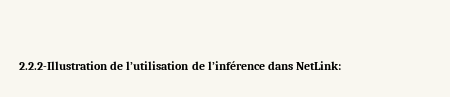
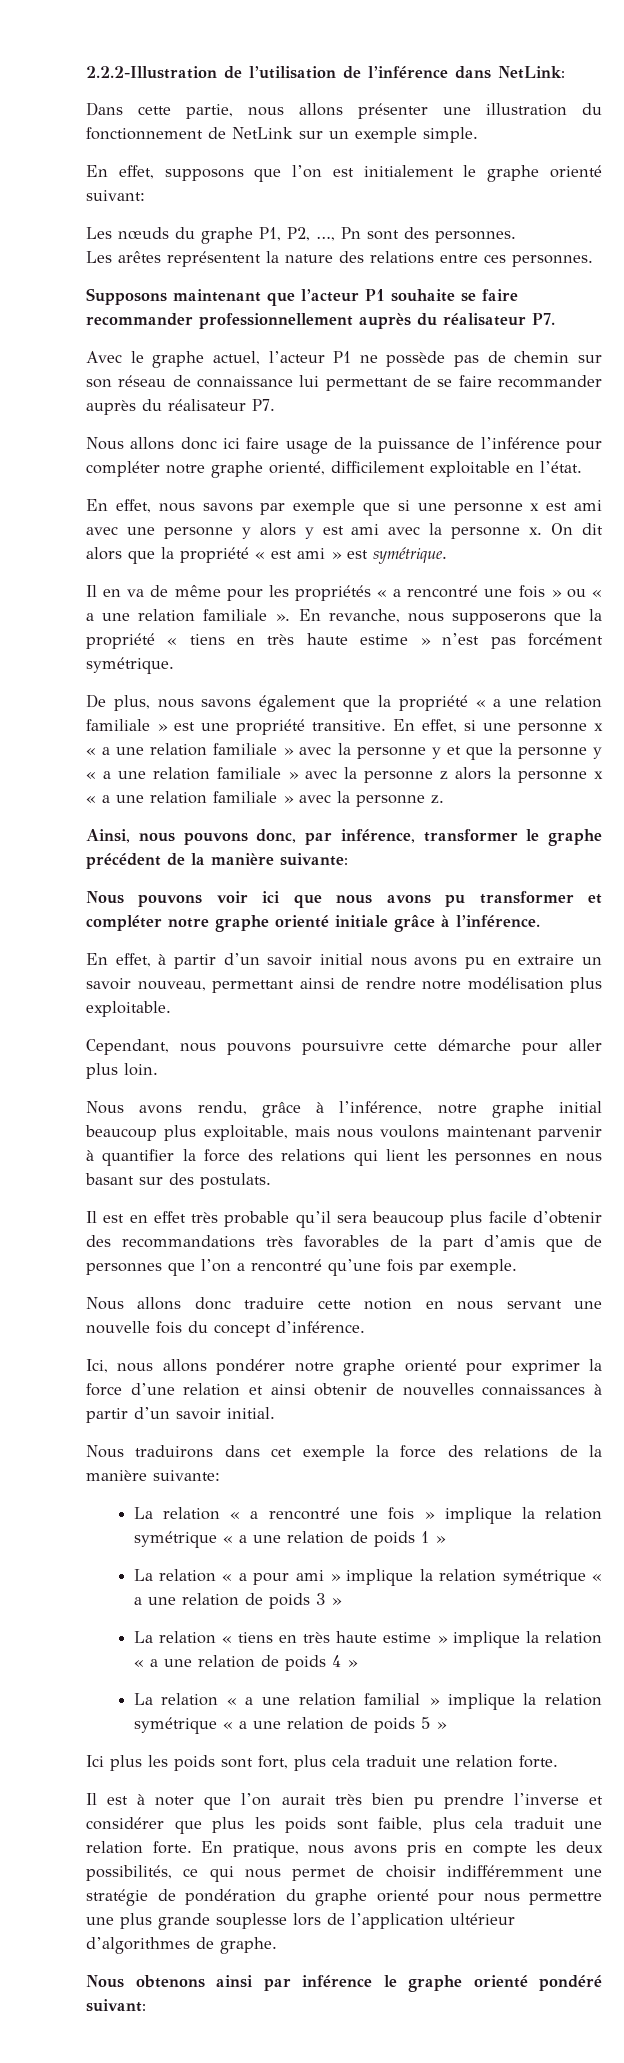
(342, 65) none -> [86,102,602,119] [86,127,478,143] [86,165,602,182] [86,190,145,201] [86,227,516,244] [86,251,593,267] [86,288,518,306] [86,313,555,329] [86,351,602,368] [86,375,602,391] [86,399,275,415] [86,437,603,454] [86,461,582,478] [86,499,602,516] [86,523,603,539] [86,547,447,564] [86,585,602,601] [86,609,603,626] [86,633,603,649] [86,657,174,674] [86,694,602,712] [86,719,603,735] [86,743,602,760] [86,767,603,783] [86,791,444,807] [86,829,602,846] [86,853,348,869] [86,891,603,908] [86,915,540,932] [86,953,603,969] [86,977,602,993] [86,1001,171,1017] [86,1039,602,1055] [86,1063,158,1079] [86,1101,602,1118] [85,1125,602,1141] [86,1149,602,1166] [85,1173,271,1189] [86,1211,602,1228] [86,1235,602,1252] [86,1259,517,1276] [86,1297,603,1310] [86,1321,365,1337] [86,1359,602,1376] [86,1383,602,1396] [86,1407,275,1423] [86,1445,602,1461] [86,1470,220,1481] [133,1507,602,1524] [133,1531,446,1548] [133,1569,602,1586] [133,1593,342,1609] [133,1631,602,1648] [133,1655,358,1671] [133,1693,602,1710] [133,1717,447,1734] [86,1755,558,1771] [86,1793,603,1810] [86,1817,602,1834] [86,1841,604,1858] [86,1865,602,1882] [86,1889,602,1906] [86,1913,515,1930] [86,1937,277,1954] [86,1975,602,1992] [86,1999,146,2012] // Dans cette partie, nous allons présenter une illustration du fonctionnement de NetLink sur un exemple simple. // En effet, supposons que l’on est initialement le graphe orienté suivant: // Les nœuds du graphe P1, P2, …, Pn sont des personnes. // Les arêtes représentent la nature des relations entre ces personnes. // Supposons maintenant que l’acteur P1 souhaite se faire recommander professionnellement auprès du réalisateur P7. // Avec le graphe actuel, l’acteur P1 ne possède pas de chemin sur son réseau de connaissance lui permettant de se faire recommander auprès du réalisateur P7. // Nous allons donc ici faire usage de la puissance de l’inférence pour compléter notre graphe orienté, difficilement exploitable en l’état. // En effet, nous savons par exemple que si une personne x est ami avec une personne y alors y est ami avec la personne x. On dit alors que la propriété « est ami » est symétrique. // Il en va de même pour les propriétés « a rencontré une fois » ou « a une relation familiale ». En revanche, nous supposerons que la propriété « tiens en très haute estime » n’est pas forcément symétrique. // De plus, nous savons également que la propriété « a une relation familiale » est une propriété transitive. En effet, si une personne x « a une relation familiale » avec la personne y et que la personne y « a une relation familiale » avec la personne z alors la personne x « a une relation familiale » avec la personne z. // Ainsi, nous pouvons donc, par inférence, transformer le graphe précédent de la manière suivante: // Nous pouvons voir ici que nous avons pu transformer et compléter notre graphe orienté initiale grâce à l’inférence. // En effet, à partir d’un savoir initial nous avons pu en extraire un savoir nouveau, permettant ainsi de rendre notre modélisation plus exploitable. // Cependant, nous pouvons poursuivre cette démarche pour aller plus loin. // Nous avons rendu, grâce à l’inférence, notre graphe initial beaucoup plus exploitable, mais nous voulons maintenant parvenir à quantifier la force des relations qui lient les personnes en nous basant sur des postulats. // Il est en effet très probable qu’il sera beaucoup plus facile d’obtenir des recommandations très favorables de la part d’amis que de personnes que l’on a rencontré qu’une fois par exemple. // Nous allons donc traduire cette notion en nous servant une nouvelle fois du concept d’inférence. // Ici, nous allons pondérer notre graphe orienté pour exprimer la force d’une relation et ainsi obtenir de nouvelles connaissances à partir d’un savoir initial. // Nous traduirons dans cet exemple la force des relations de la manière suivante: // La relation « a rencontré une fois » implique la relation symétrique « a une relation de poids 1 » // La relation « a pour ami » implique la relation symétrique « a une relation de poids 3 » // La relation « tiens en très haute estime » implique la relation « a une relation de poids 4 » // La relation « a une relation familial » implique la relation symétrique « a une relation de poids 5 » // Ici plus les poids sont fort, plus cela traduit une relation forte. // Il est à noter que l’on aurait très bien pu prendre l’inverse et considérer que plus les poids sont faible, plus cela traduit une relation forte. En pratique, nous avons pris en compte les deux possibilités, ce qui nous permet de choisir indifféremment une stratégie de pondération du graphe orienté pour nous permettre une plus grande souplesse lors de l’application ultérieur d’algorithmes de graphe. // Nous obtenons ainsi par inférence le graphe orienté pondéré suivant:

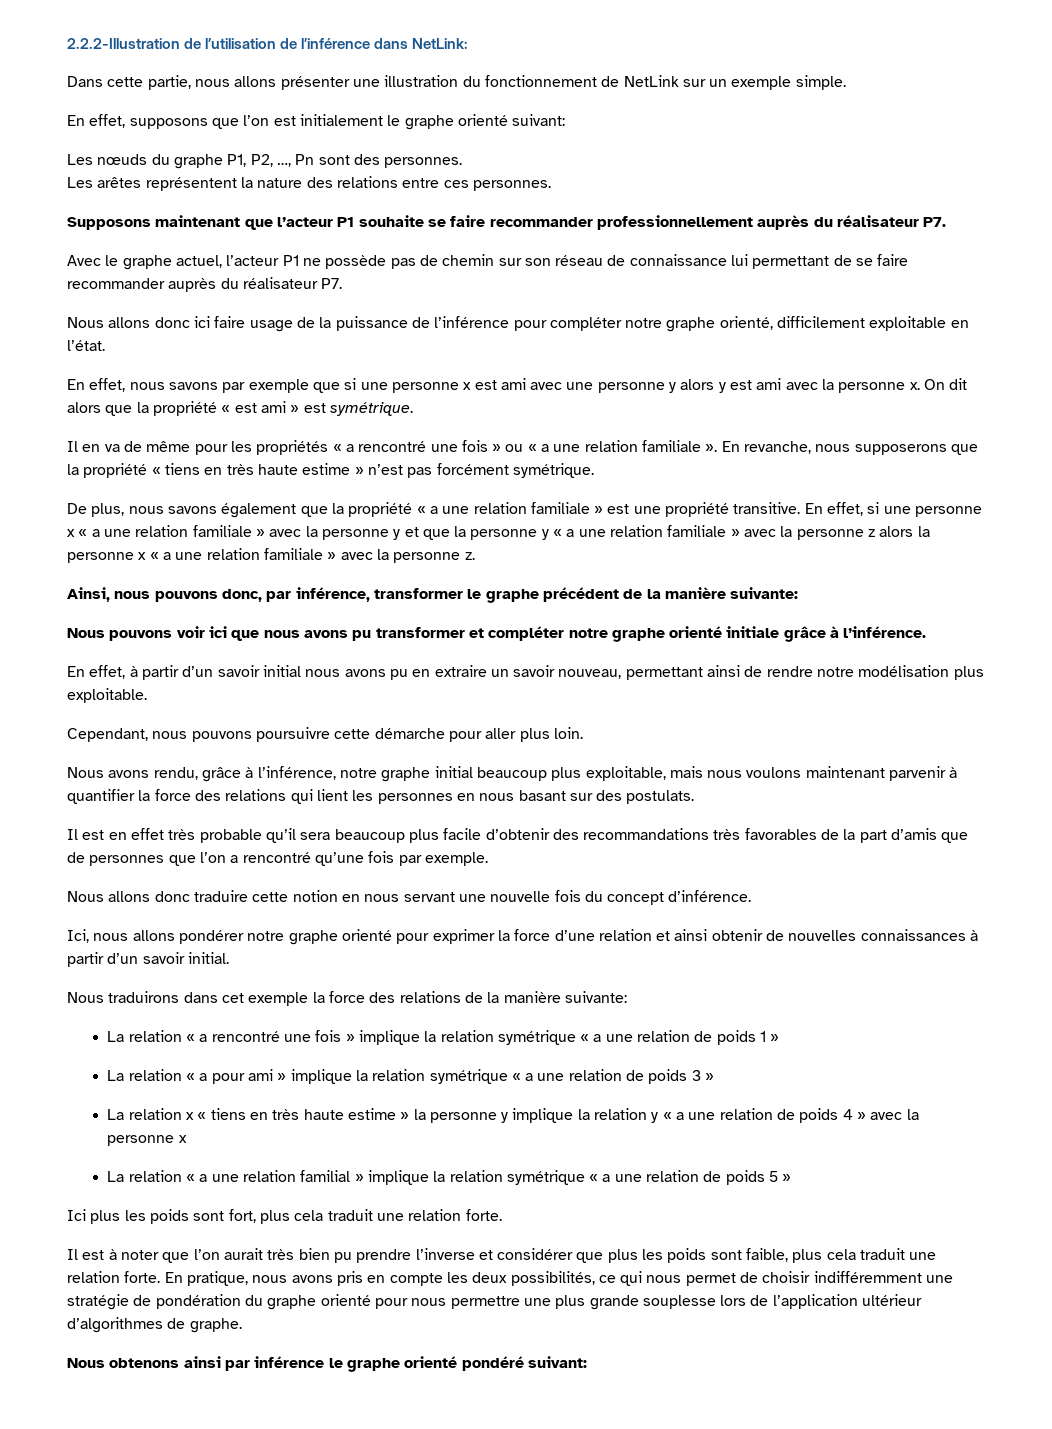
[221,1631,602,1648] « tiens en très haute estime » implique la relation -> [185,1108,659,1123] x « tiens en très haute estime » la personne y implique la relation y
(358, 1663) none -> [870,1109,919,1120] [107,1135,187,1146] avec la personne x

